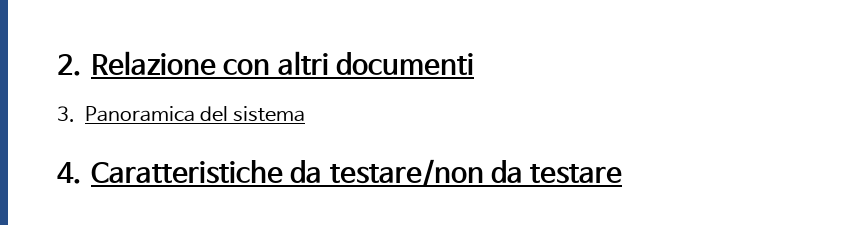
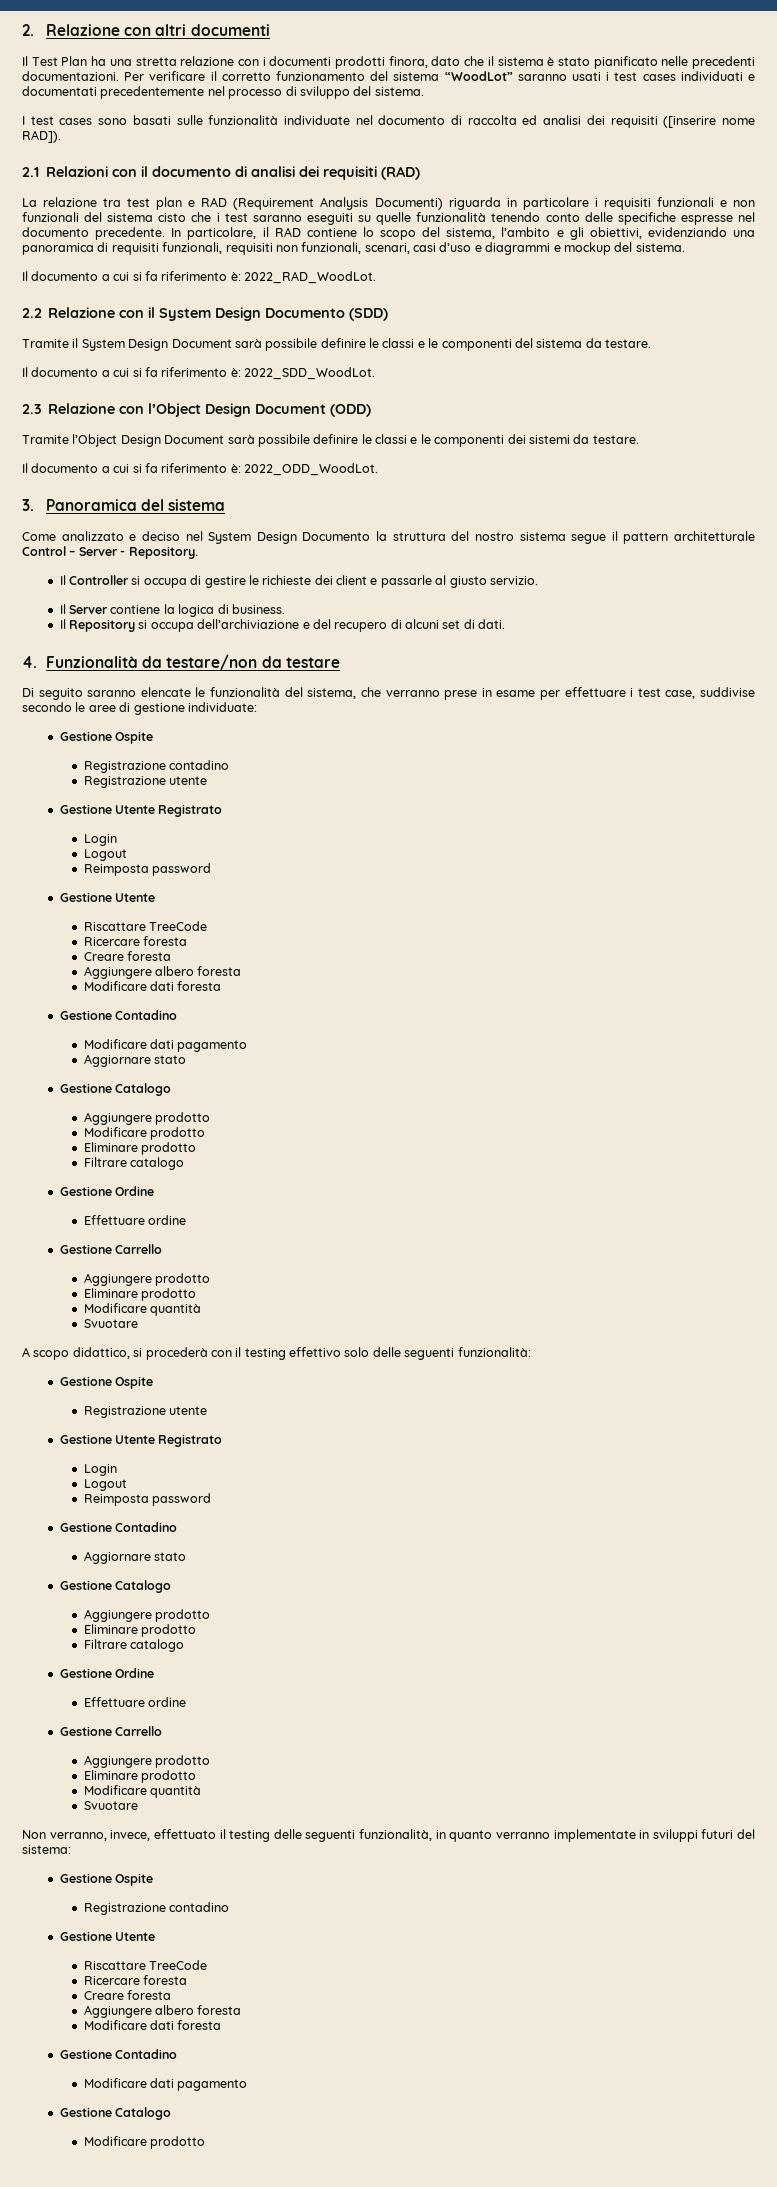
[57,106,306,122] 3. Panoramica del sistema -> [22,56,756,69] [22,71,756,81] [22,86,424,99] [22,115,756,128] [22,130,61,143] [22,166,420,180] [22,197,755,210] [22,212,756,225] [22,227,755,240] [22,242,685,255] [22,271,376,284] [22,307,389,321] [22,338,651,351] [22,367,375,380] [22,403,372,417] [22,434,639,447] [22,463,378,476] [22,499,226,511] [22,531,755,544] [22,546,198,559] [59,575,538,588] [59,604,285,617] [59,619,506,632] Il Test Plan ha una stretta relazione con i documenti prodotti finora, dato che il sistema è stato pianificato nelle precedenti documentazioni. Per verificare il corretto funzionamento del sistema “WoodLot” saranno usati i test cases individuati e documentati precedentemente nel processo di sviluppo del sistema. // I test cases sono basati sulle funzionalità individuate nel documento di raccolta ed analisi dei requisiti ([inserire nome RAD]). // 2.1 Relazioni con il documento di analisi dei requisiti (RAD) // La relazione tra test plan e RAD (Requirement Analysis Documenti) riguarda in particolare i requisiti funzionali e non funzionali del sistema cisto che i test saranno eseguiti su quelle funzionalità tenendo conto delle specifiche espresse nel documento precedente. In particolare, il RAD contiene lo scopo del sistema, l’ambito e gli obiettivi, evidenziando una panoramica di requisiti funzionali, requisiti non funzionali, scenari, casi d’uso e diagrammi e mockup del sistema. // Il documento a cui si fa riferimento è: 2022_RAD_WoodLot. // 2.2 Relazione con il System Design Documento (SDD) // Tramite il System Design Document sarà possibile definire le classi e le componenti del sistema da testare. // Il documento a cui si fa riferimento è: 2022_SDD_WoodLot. // 2.3 Relazione con l’Object Design Document (ODD) // Tramite l’Object Design Document sarà possibile definire le classi e le componenti dei sistemi da testare. // Il documento a cui si fa riferimento è: 2022_ODD_WoodLot. // 3. Panoramica del sistema // Come analizzato e deciso nel System Design Documento la struttura del nostro sistema segue il pattern architetturale Control – Server - Repository. // Il Controller si occupa di gestire le richieste dei client e passarle al giusto servizio. // Il Server contiene la logica di business. // Il Repository si occupa dell’archiviazione e del recupero di alcuni set di dati.
[90,160,283,184] Caratteristiche -> [45,656,138,668] Funzionalità
(623, 174) none -> [22,687,755,700] [22,702,257,715] [59,731,154,744] [83,760,230,773] [83,776,208,788] [59,804,223,817] [83,834,117,846] [83,849,127,861] [83,863,212,876] [59,892,156,902] [83,921,208,931] [83,936,188,946] [83,951,172,961] [83,966,242,979] [83,981,222,991] [59,1010,178,1020] [83,1039,248,1052] [83,1054,187,1067] [59,1083,172,1096] [83,1112,211,1125] [83,1127,206,1140] [83,1142,197,1155] [83,1157,185,1170] [59,1186,155,1196] [83,1215,187,1225] [59,1244,163,1254] [83,1273,211,1286] [83,1288,197,1301] [83,1303,202,1316] [83,1319,138,1328] [22,1347,531,1360] [59,1376,154,1389] [83,1406,208,1418] [59,1434,223,1447] [83,1464,117,1476] [83,1479,127,1491] [83,1493,212,1506] [59,1522,178,1532] [83,1551,187,1564] [59,1580,172,1593] [83,1609,211,1622] [83,1624,197,1637] [83,1639,185,1652] [59,1668,155,1678] [83,1697,187,1707] [59,1726,163,1736] [83,1755,211,1768] [83,1770,197,1783] [83,1785,202,1798] [83,1801,138,1810] [22,1829,755,1842] [22,1845,71,1854] [59,1873,154,1886] [83,1902,230,1915] [59,1931,156,1941] [83,1960,208,1970] [83,1975,188,1985] [83,1990,172,2000] [83,2005,242,2018] [83,2020,222,2030] [59,2049,178,2059] [83,2078,248,2091] [59,2107,172,2120] [83,2136,206,2149] // Di seguito saranno elencate le funzionalità del sistema, che verranno prese in esame per effettuare i test case, suddivise secondo le aree di gestione individuate: // Gestione Ospite // Registrazione contadino // Registrazione utente // Gestione Utente Registrato // Login // Logout // Reimposta password // Gestione Utente // Riscattare TreeCode // Ricercare foresta // Creare foresta // Aggiungere albero foresta // Modificare dati foresta // Gestione Contadino // Modificare dati pagamento // Aggiornare stato // Gestione Catalogo // Aggiungere prodotto // Modificare prodotto // Eliminare prodotto // Filtrare catalogo // Gestione Ordine // Effettuare ordine // Gestione Carrello // Aggiungere prodotto // Eliminare prodotto // Modificare quantità // Svuotare // A scopo didattico, si procederà con il testing effettivo solo delle seguenti funzionalità: // Gestione Ospite // Registrazione utente // Gestione Utente Registrato // Login // Logout // Reimposta password // Gestione Contadino // Aggiornare stato // Gestione Catalogo // Aggiungere prodotto // Eliminare prodotto // Filtrare catalogo // Gestione Ordine // Effettuare ordine // Gestione Carrello // Aggiungere prodotto // Eliminare prodotto // Modificare quantità // Svuotare // Non verranno, invece, effettuato il testing delle seguenti funzionalità, in quanto verranno implementate in sviluppi futuri del sistema: // Gestione Ospite // Registrazione contadino // Gestione Utente // Riscattare TreeCode // Ricercare foresta // Creare foresta // Aggiungere albero foresta // Modificare dati foresta // Gestione Contadino // Modificare dati pagamento // Gestione Catalogo // Modificare prodotto

